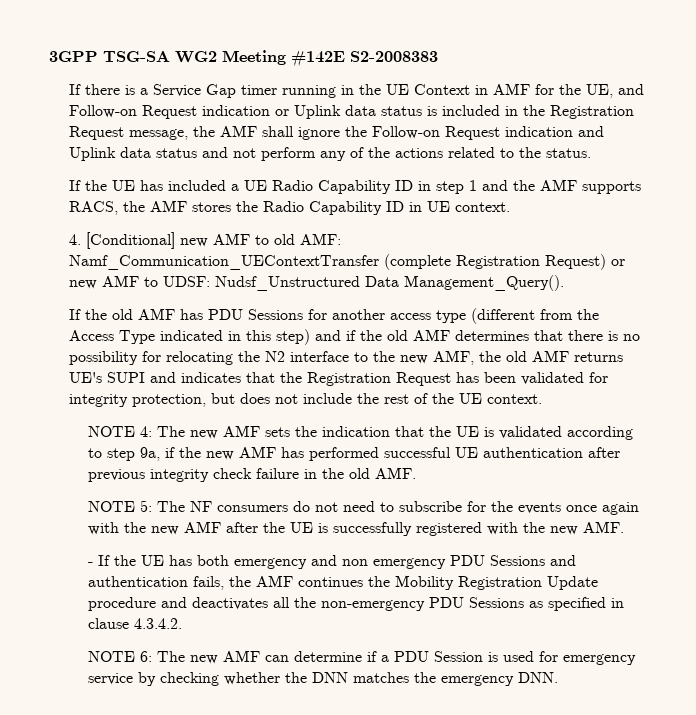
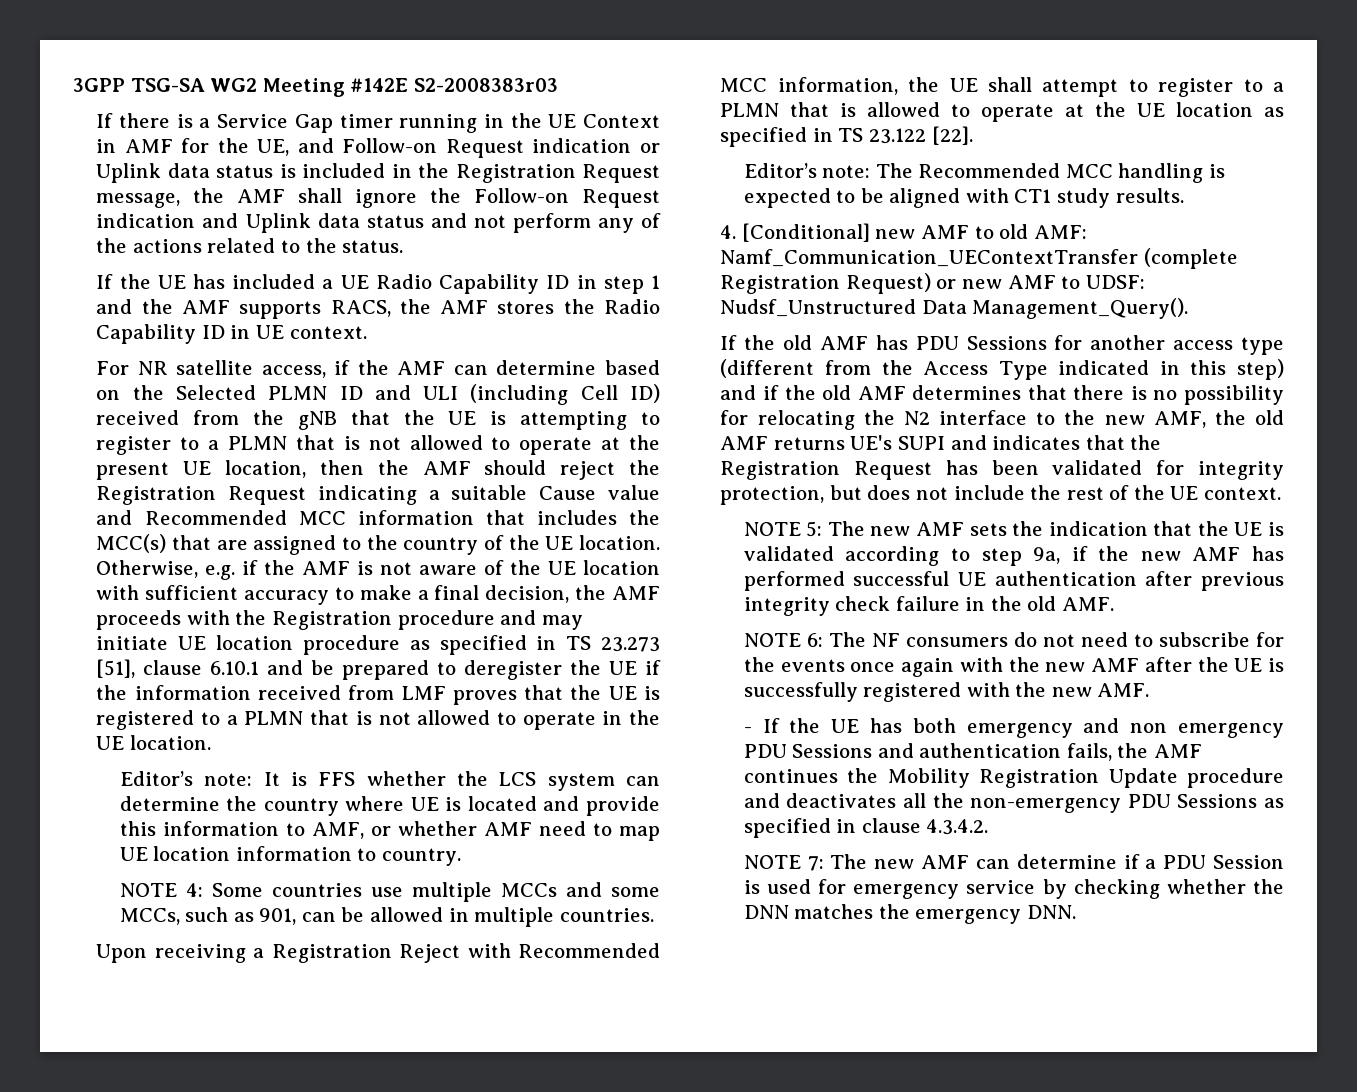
[350,51,438,62] S2-2008383 -> [413,78,558,92] S2-2008383r03
(510, 207) none -> [96,360,661,378] [96,384,661,405] [96,410,661,430] [96,435,660,455] [96,460,660,480] [96,485,661,505] [96,510,660,525] [96,534,660,555] [96,560,661,580] [96,585,661,605] [96,610,583,630] [96,635,660,655] [96,659,662,680] [96,685,661,705] [96,710,660,730] [96,735,211,750] [119,771,660,791] [119,796,661,816] [119,821,660,841] [119,846,461,866] [119,882,660,902] [119,907,654,927] [96,943,660,963] [720,77,1284,97] [720,102,1284,122] [720,126,973,147] [743,163,1226,183] [743,188,1184,208] // For NR satellite access, if the AMF can determine based on the Selected PLMN ID and ULI (including Cell ID) received from the gNB that the UE is attempting to register to a PLMN that is not allowed to operate at the present UE location, then the AMF should reject the Registration Request indicating a suitable Cause value and Recommended MCC information that includes the MCC(s) that are assigned to the country of the UE location. Otherwise, e.g. if the AMF is not aware of the UE location with sufficient accuracy to make a final decision, the AMF proceeds with the Registration procedure and may initiate UE location procedure as specified in TS 23.273 [51], clause 6.10.1 and be prepared to deregister the UE if the information received from LMF proves that the UE is registered to a PLMN that is not allowed to operate in the UE location. // Editor’s note: It is FFS whether the LCS system can determine the country where UE is located and provide this information to AMF, or whether AMF need to map UE location information to country. // NOTE 4: Some countries use multiple MCCs and some MCCs, such as 901, can be allowed in multiple countries. // Upon receiving a Registration Reject with Recommended MCC information, the UE shall attempt to register to a PLMN that is allowed to operate at the UE location as specified in TS 23.122 [22]. // Editor’s note: The Recommended MCC handling is expected to be aligned with CT1 study results.
[140,426,153,437] 4: -> [806,521,823,537] 5:
[140,500,153,512] 5: -> [806,633,823,647] 6:
[140,651,153,662] 6: -> [807,856,824,871] 7:

